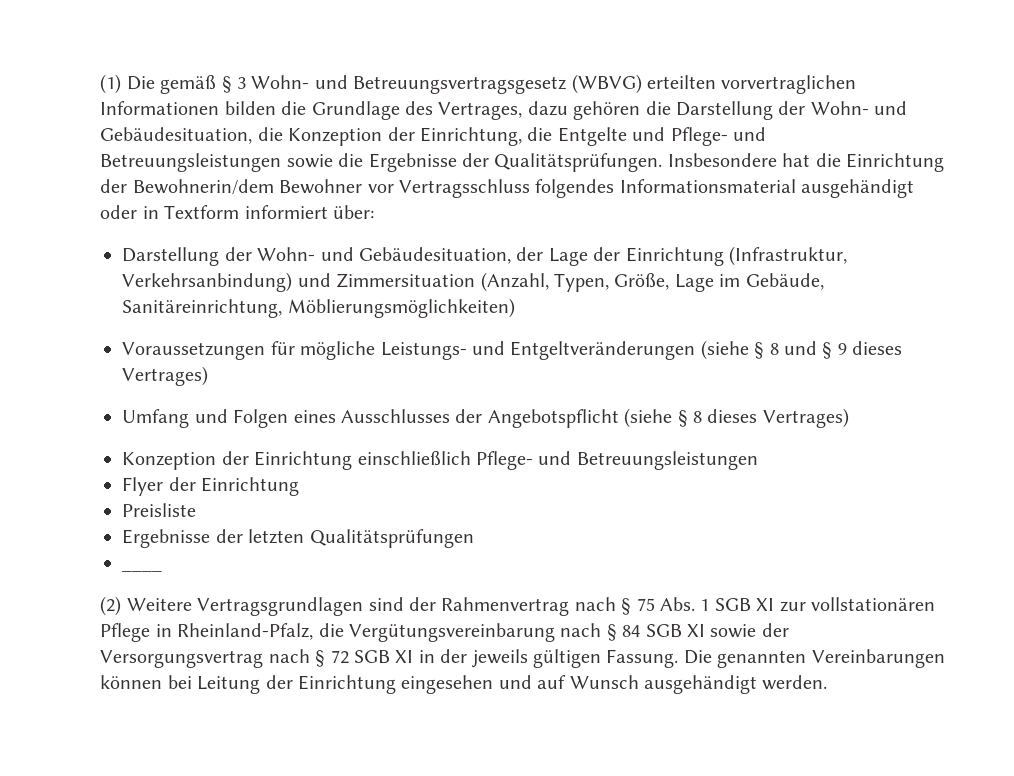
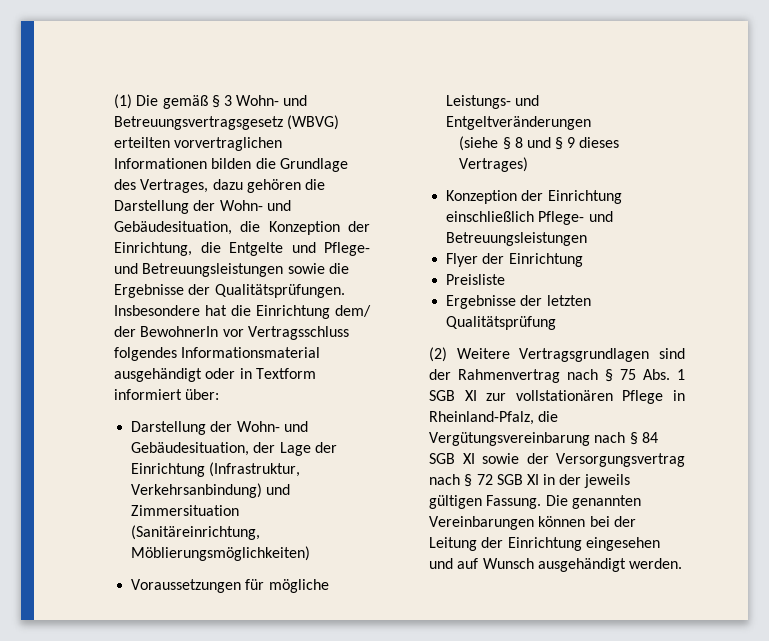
[100,179,363,195] der Bewohnerin/dem Bewohner -> [335,305,371,317] [114,326,219,337] dem/ der BewohnerIn
[480,272,824,292] [122,299,283,318] (Anzahl, Typen, Größe, Lage im Gebäude, Sanitäreinrichtung, -> [131,525,261,540] (Sanitäreinrichtung,
(696, 350) none -> (592, 123) //
[122,408,849,428] // Umfang und Folgen eines Ausschlusses der Angebotspflicht (siehe § 8 dieses Vertrages) -> (529, 164) none
[309,529,474,548] [122,569,163,572] Qualitätsprüfungen // ____ -> [446,316,557,330] Qualitätsprüfung
(192, 682) none -> [613,516,636,527] der

